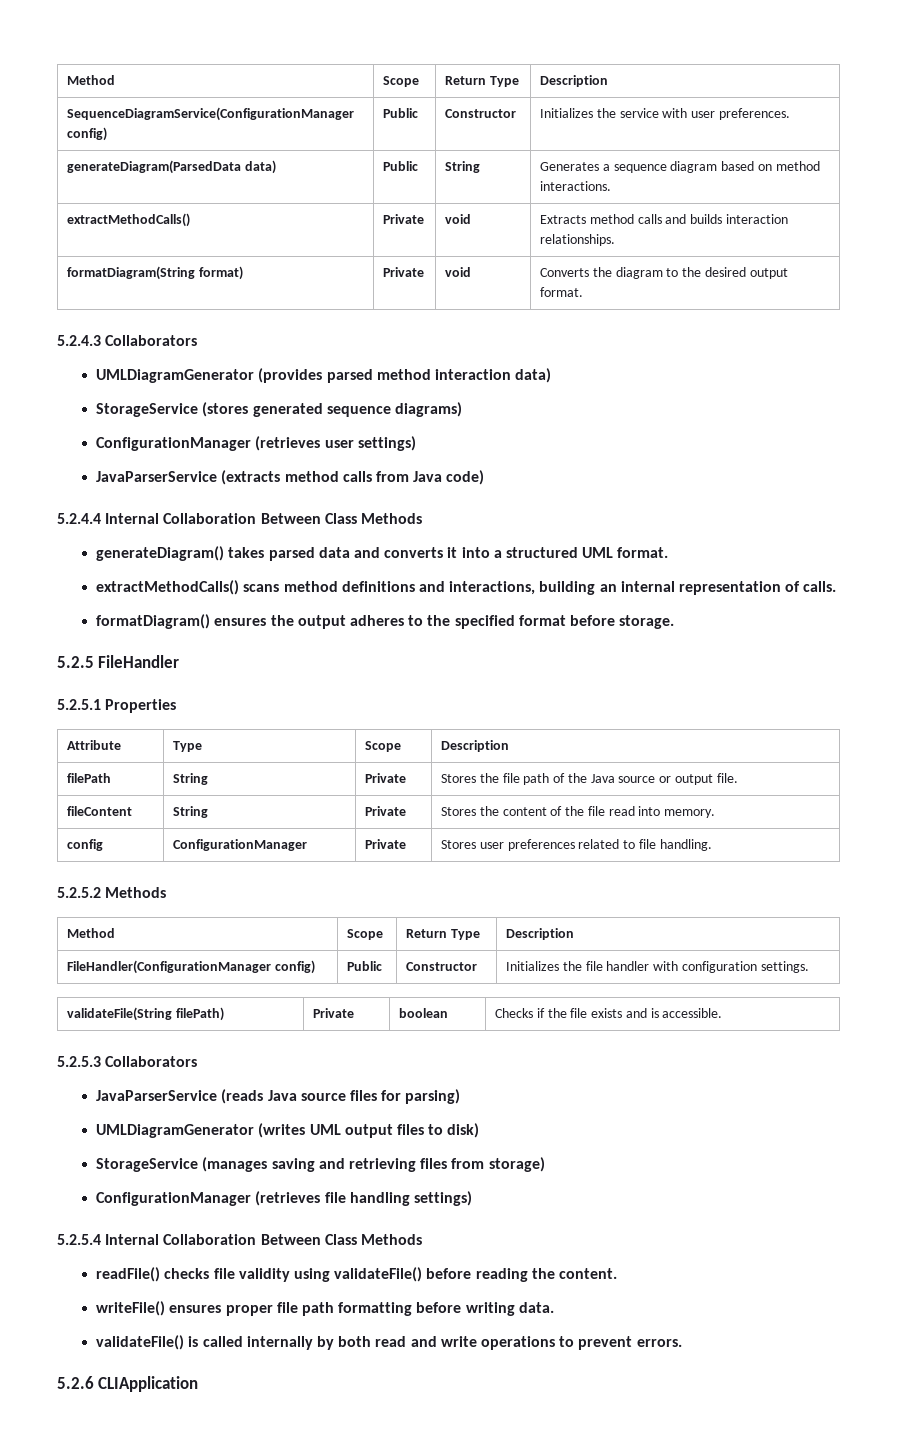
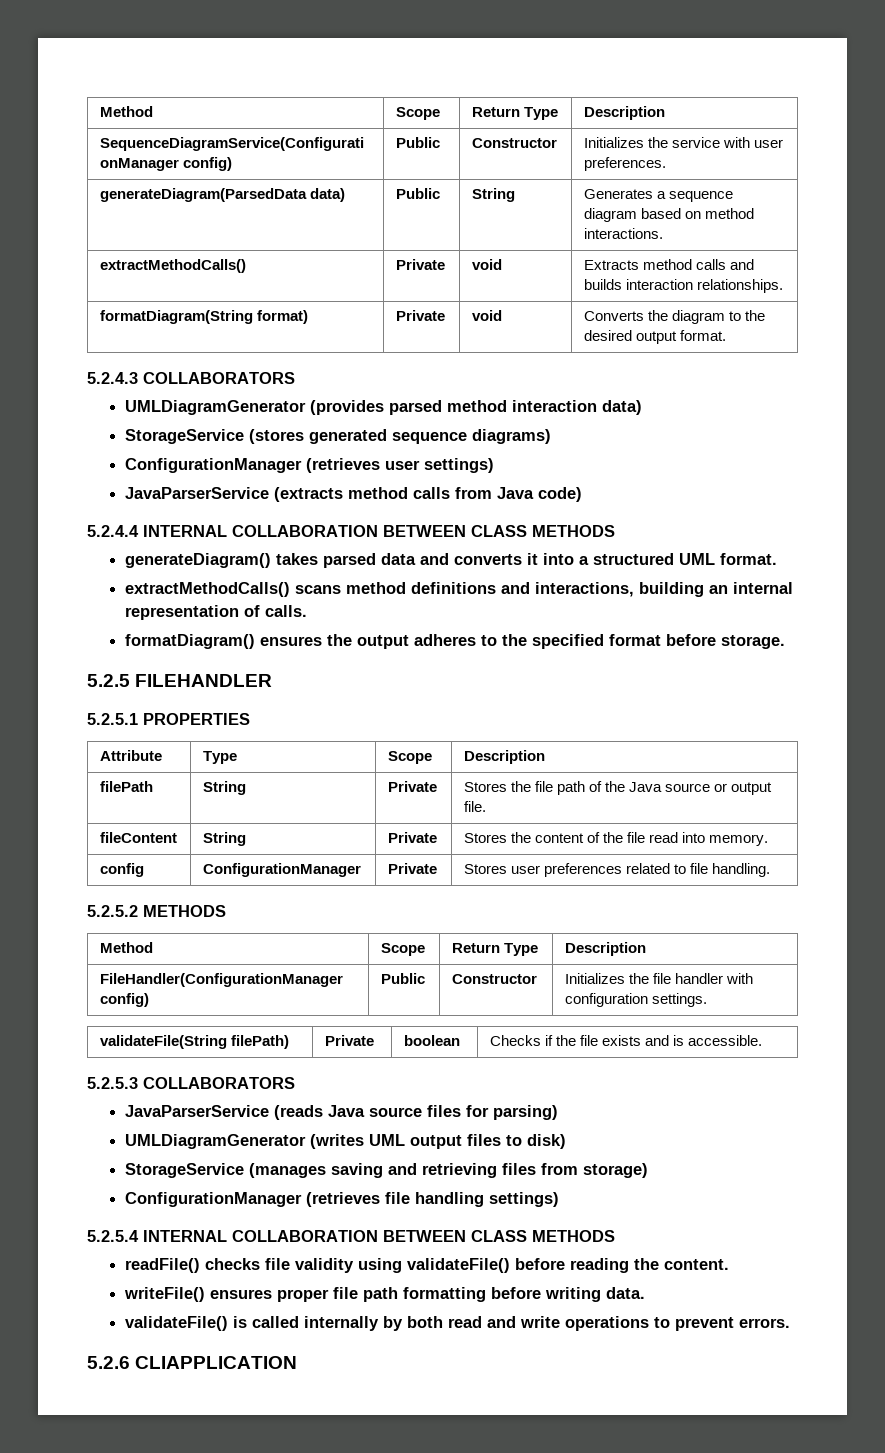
[105,335,198,346] Collaborators -> [143,372,295,384] COLLABORATORS
[105,513,422,524] Internal Collaboration Between Class Methods -> [143,525,615,537] INTERNAL COLLABORATION BETWEEN CLASS METHODS
[98,655,180,668] FileHandler -> [135,674,273,687] FILEHANDLER
[105,699,177,713] Properties -> [143,713,250,725] PROPERTIES
[105,887,167,898] Methods -> [143,905,226,917] METHODS
[105,1056,198,1067] Collaborators -> [143,1077,295,1089] COLLABORATORS
[105,1234,422,1245] Internal Collaboration Between Class Methods -> [143,1230,615,1242] INTERNAL COLLABORATION BETWEEN CLASS METHODS
[98,1376,199,1392] CLIApplication -> [135,1356,298,1369] CLIAPPLICATION

